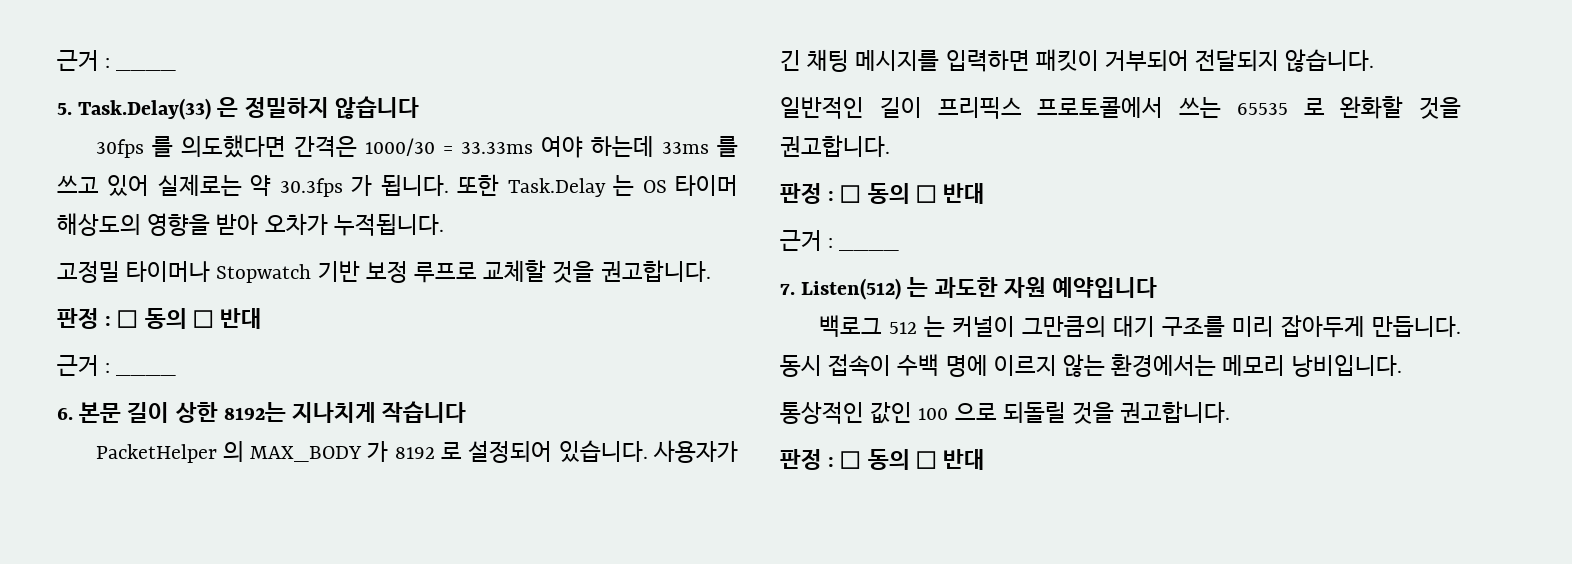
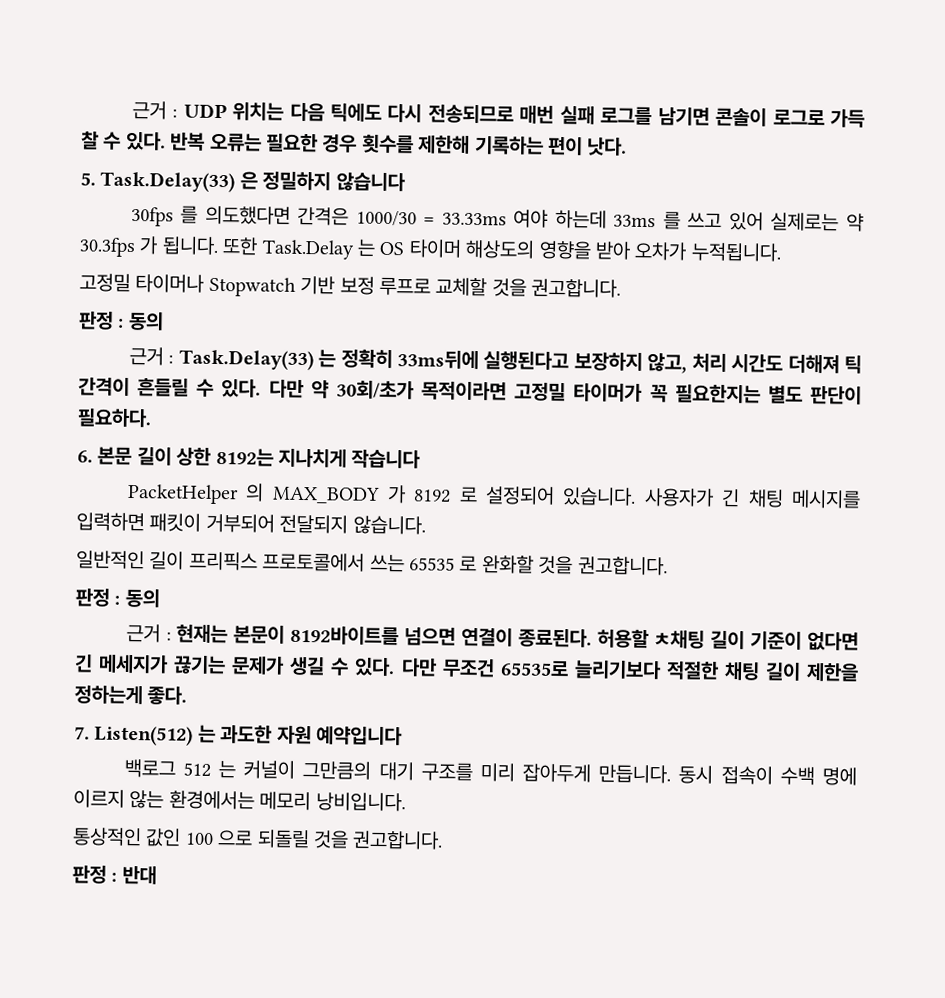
[57,50,111,71] [116,68,177,71] 근거 : ____ -> [131,100,866,128] [81,130,628,156] 근거 : UDP 위치는 다음 틱에도 다시 전송되므로 매번 실패 로그를 남기면 콘솔이 로그로 가득 찰 수 있다. 반복 오류는 필요한 경우 횟수를 제한해 기록하는 편이 낫다.
[117,308,263,329] [57,355,111,376] [116,373,177,376] □ 동의 □ 반대 // 근거 : ____ -> [127,311,164,331] [128,346,863,374] [78,377,862,405] [77,408,152,428] 동의 // 근거 : Task.Delay(33) 는 정확히 33ms뒤에 실행된다고 보장하지 않고, 처리 시간도 더해져 틱 간격이 흔들릴 수 있다. 다만 약 30회/초가 목적이라면 고정밀 타이머가 꼭 필요한지는 별도 판단이 필요하다.
[840,183,986,204] [780,230,834,251] [839,248,900,251] □ 동의 □ 반대 // 근거 : ____ -> [124,588,160,608] [125,623,860,651] [74,654,859,682] [74,685,188,705] 동의 // 근거 : 현재는 본문이 8192바이트를 넘으면 연결이 종료된다. 허용할 ㅊ채팅 길이 기준이 없다면 긴 메세지가 끊기는 문제가 생길 수 있다. 다만 무조건 65535로 늘리기보다 적절한 채팅 길이 제한을 정하는게 좋다.
[840,449,937,470] □ 동의 □ -> (118, 877) none

